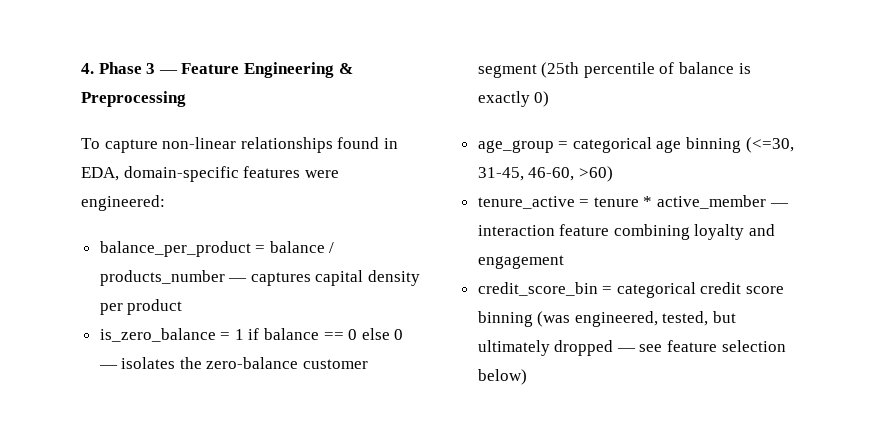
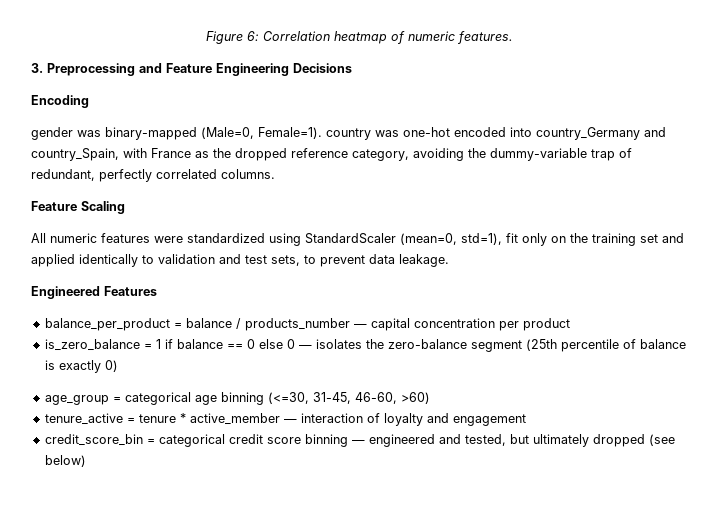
[81,62,353,78] [81,91,186,107] [81,137,398,153] [81,166,339,182] [81,195,165,211] 4. Phase 3 — Feature Engineering & Preprocessing // To capture non-linear relationships found in EDA, domain-specific features were engineered: -> [206,31,513,44] [31,63,352,76] [31,95,89,108] [31,127,666,140] [31,148,632,161] [31,169,275,182] [31,201,125,214] [31,233,684,246] [31,254,449,267] [31,286,157,299] Figure 6: Correlation heatmap of numeric features. // 3. Preprocessing and Feature Engineering Decisions // Encoding // gender was binary-mapped (Male=0, Female=1). country was one-hot encoded into country_Germany and country_Spain, with France as the dropped reference category, avoiding the dummy-variable trap of redundant, perfectly correlated columns. // Feature Scaling // All numeric features were standardized using StandardScaler (mean=0, std=1), fit only on the training set and applied identically to validation and test sets, to prevent data leakage. // Engineered Features
[250,270,421,286] captures capital density -> [370,318,495,331] capital concentration
[303,359,369,369] customer -> (467, 344) none
[559,224,690,240] feature combining -> [366,413,380,423] of
[537,311,658,327] (was engineered, -> [351,434,461,447] — engineered and
[616,340,786,352] — see feature selection -> [648,434,675,446] (see

